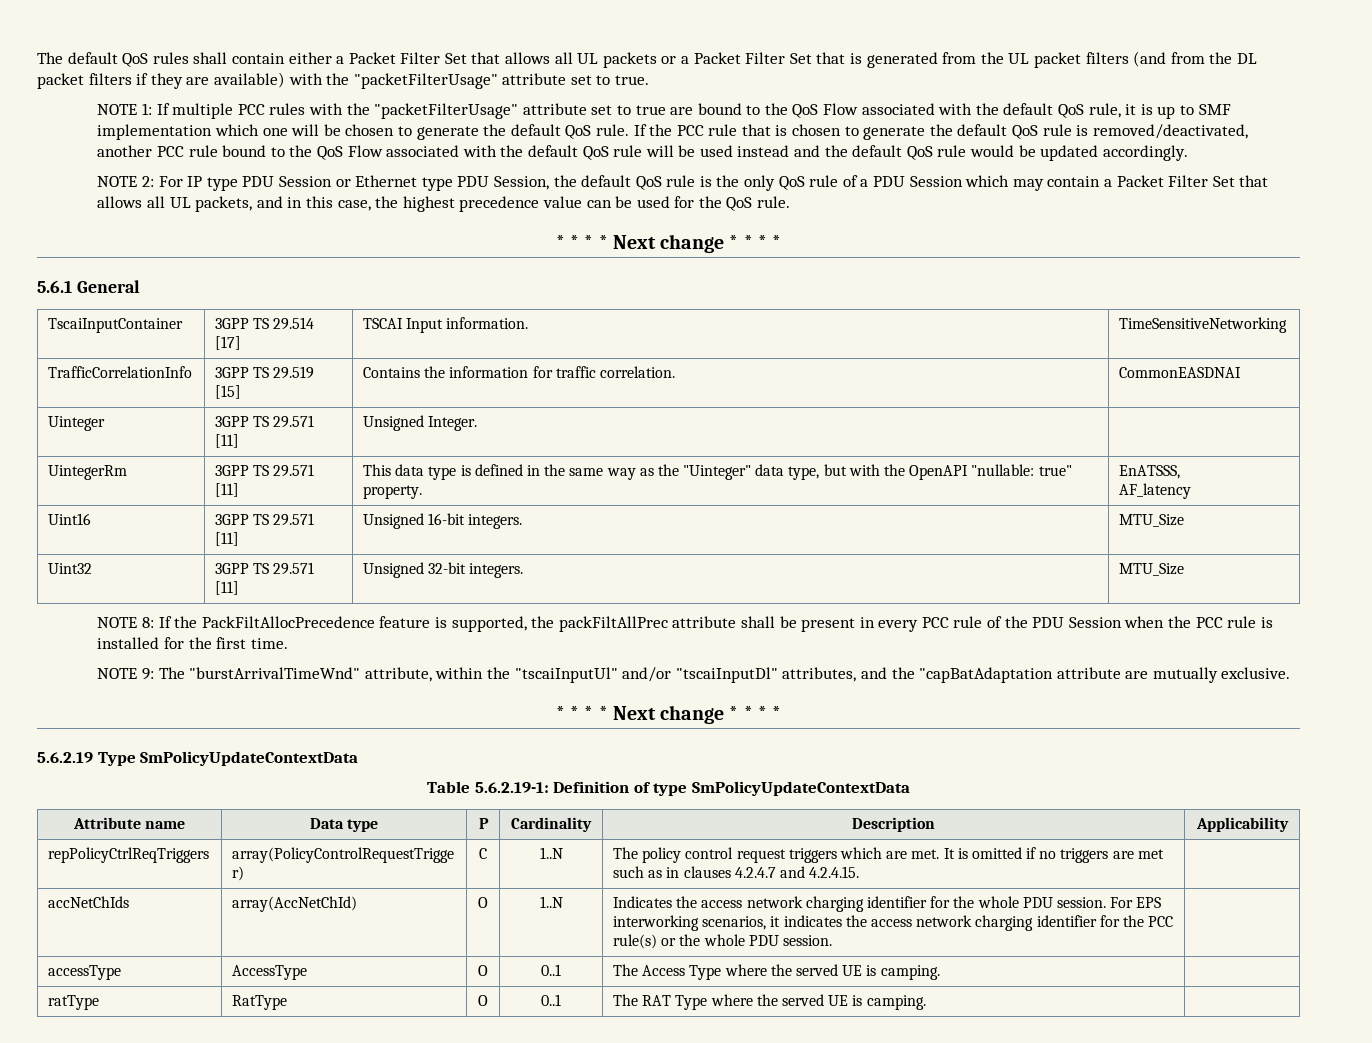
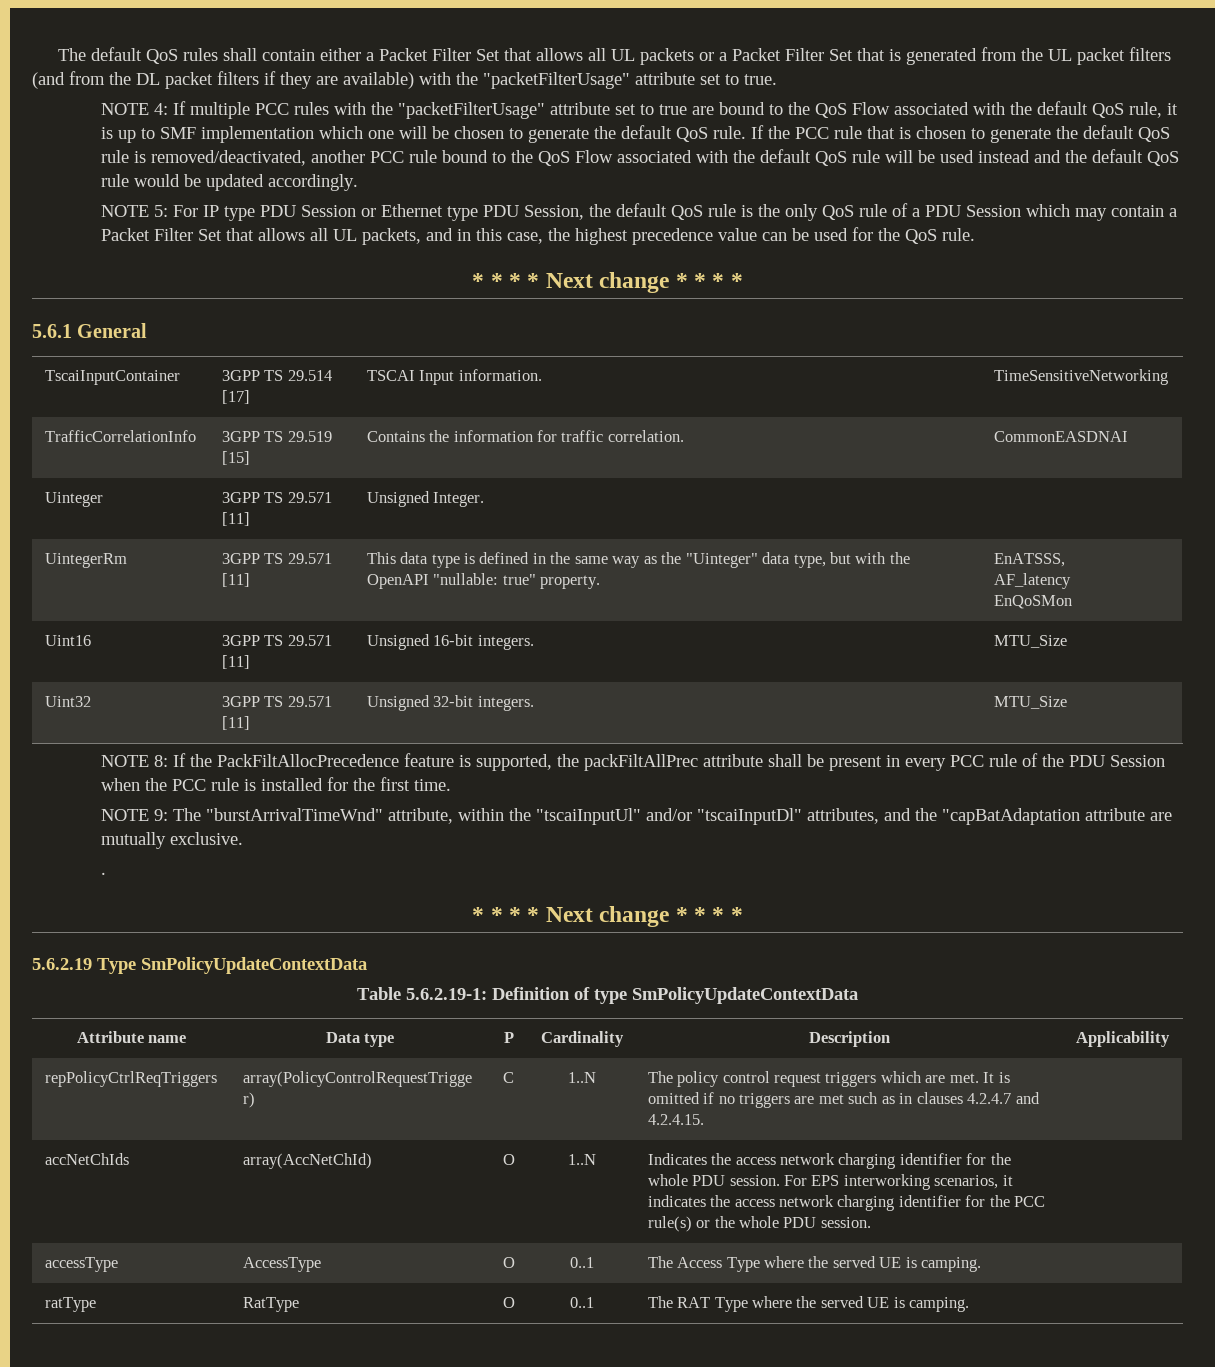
[142,103,153,115] 1: -> [153,103,168,115] 4:
[142,176,155,187] 2: -> [153,205,168,217] 5:
(1192, 491) none -> [993,595,1072,609] // EnQoSMon
(1291, 673) none -> [100,872,106,875] // .

